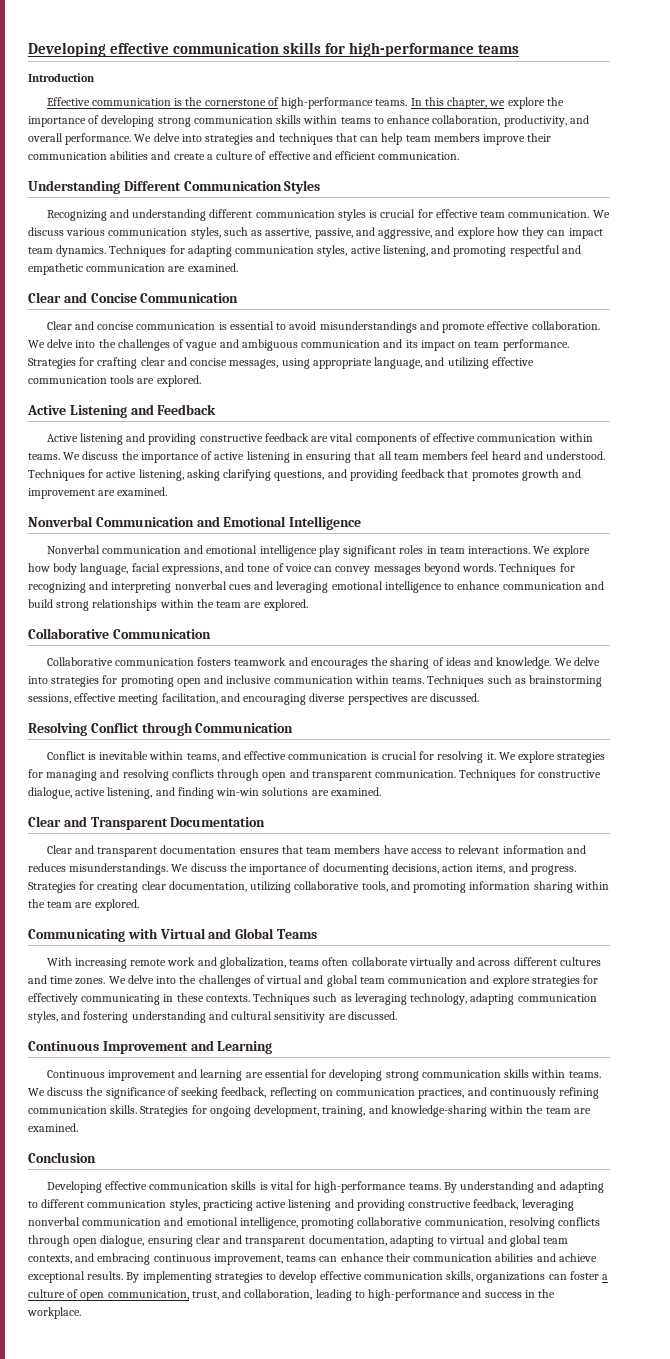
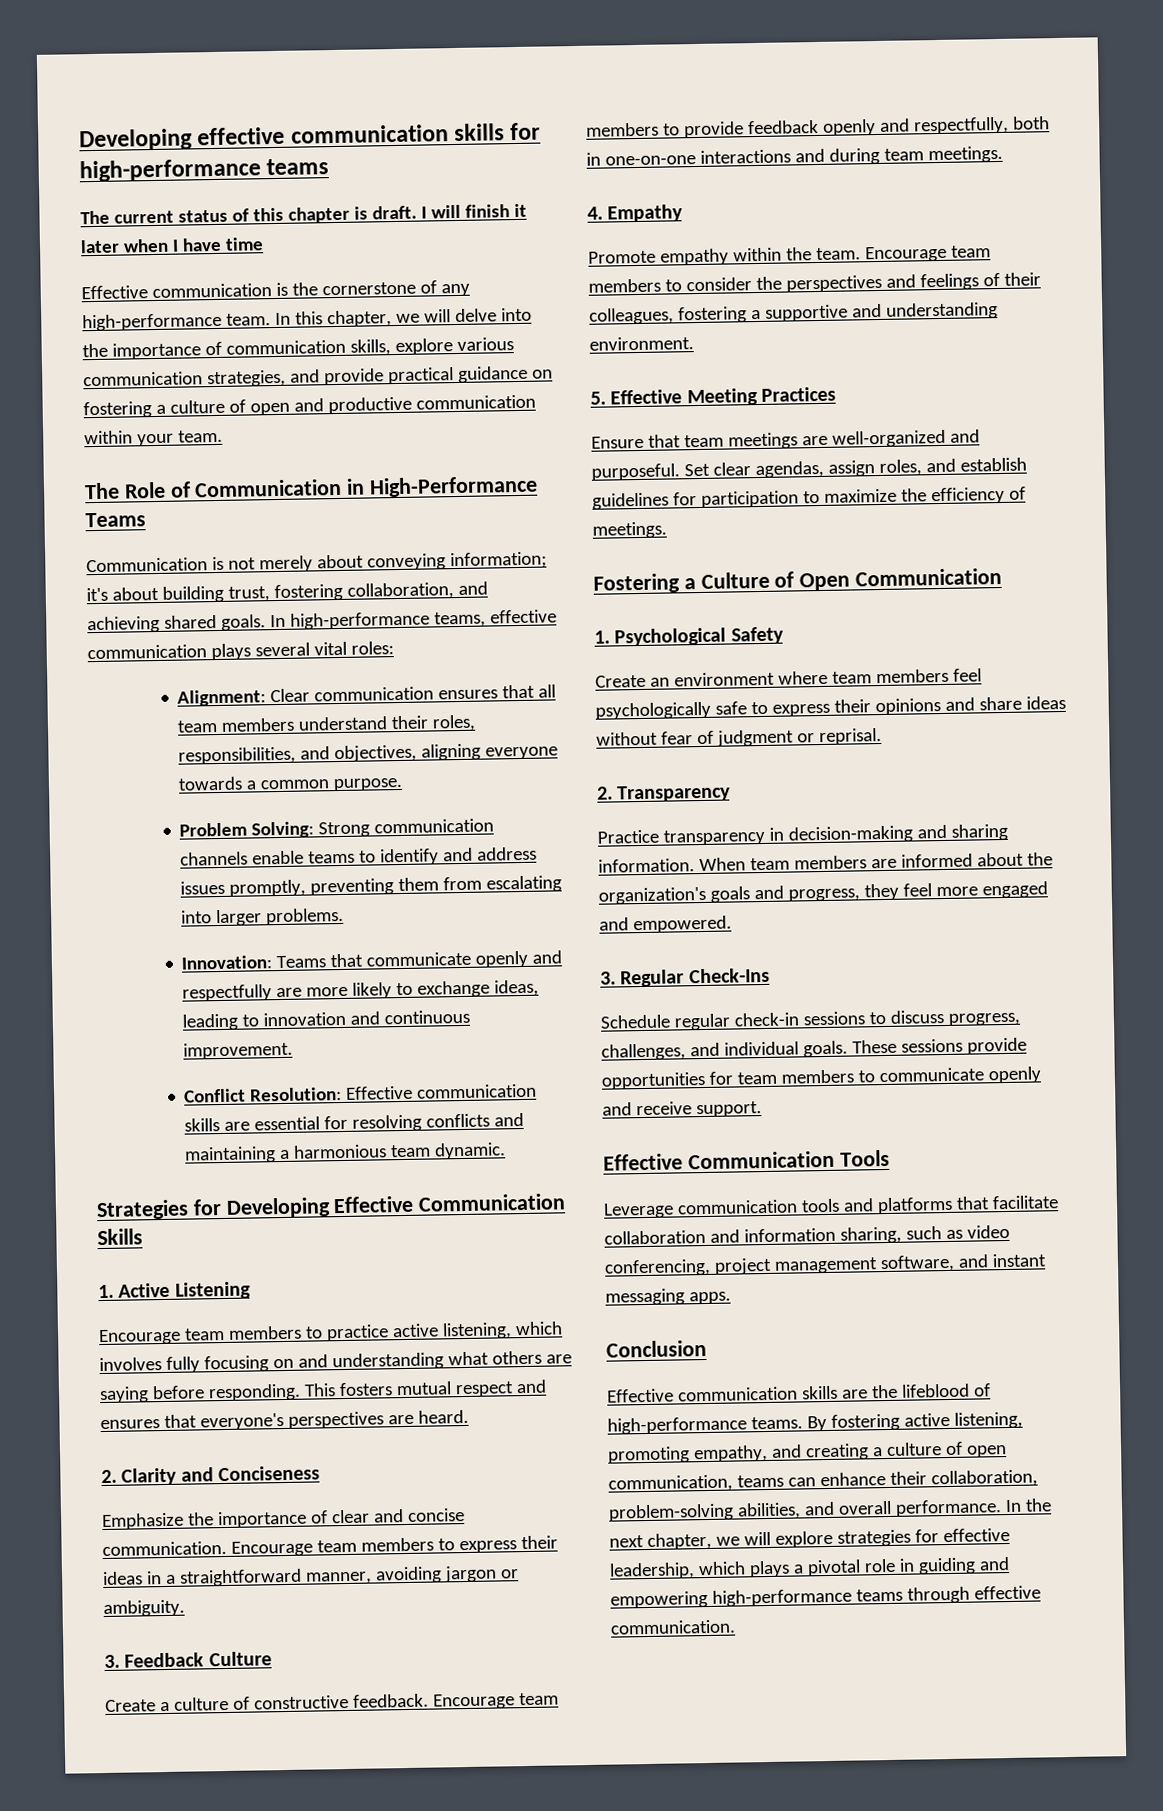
[28,73,95,82] Introduction -> [80,203,527,225] [80,237,264,254] The current status of this chapter is draft. I will finish it later when I have time
[281,97,408,109] high-performance teams. -> [440,283,470,297] [82,312,271,332] any high-performance team.
[507,97,564,109] [28,115,589,127] [28,133,552,145] [28,151,460,160] [28,180,321,194] [46,209,610,221] [28,227,603,239] [28,245,581,257] [28,263,238,275] [28,292,239,303] [46,321,600,333] [28,339,569,351] [28,357,534,369] [28,375,201,387] [27,404,217,418] [46,433,593,445] [28,451,606,463] [28,469,582,481] [28,487,168,499] [28,516,362,530] [46,545,590,557] [28,563,575,575] [28,581,604,593] [28,599,308,611] [28,628,211,639] [46,657,600,669] [28,675,603,687] [28,693,480,705] [28,722,294,736] [46,751,606,763] [28,769,601,781] [28,787,381,799] [28,816,266,830] [46,845,586,857] [28,863,576,875] [28,881,609,893] [28,899,139,911] [28,928,317,942] [46,957,601,969] [28,975,599,987] [28,993,597,1005] [28,1011,397,1023] [28,1040,273,1054] [46,1069,601,1081] [28,1087,600,1099] [28,1105,591,1117] [28,1123,78,1132] [28,1152,96,1163] [46,1181,604,1193] [28,1199,574,1211] [28,1217,601,1229] [28,1235,569,1247] [28,1253,597,1265] [28,1271,599,1283] explore the importance of developing strong communication skills within teams to enhance collaboration, productivity, and overall performance. We delve into strategies and techniques that can help team members improve their communication abilities and create a culture of effective and efficient communication. // Understanding Different Communication Styles // Recognizing and understanding different communication styles is crucial for effective team communication. We discuss various communication styles, such as assertive, passive, and aggressive, and explore how they can impact team dynamics. Techniques for adapting communication styles, active listening, and promoting respectful and empathetic communication are examined. // Clear and Concise Communication // Clear and concise communication is essential to avoid misunderstandings and promote effective collaboration. We delve into the challenges of vague and ambiguous communication and its impact on team performance. Strategies for crafting clear and concise messages, using appropriate language, and utilizing effective communication tools are explored. // Active Listening and Feedback // Active listening and providing constructive feedback are vital components of effective communication within teams. We discuss the importance of active listening in ensuring that all team members feel heard and understood. Techniques for active listening, asking clarifying questions, and providing feedback that promotes growth and improvement are examined. // Nonverbal Communication and Emotional Intelligence // Nonverbal communication and emotional intelligence play significant roles in team interactions. We explore how body language, facial expressions, and tone of voice can convey messages beyond words. Techniques for recognizing and interpreting nonverbal cues and leveraging emotional intelligence to enhance communication and build strong relationships within the team are explored. // Collaborative Communication // Collaborative communication fosters teamwork and encourages the sharing of ideas and knowledge. We delve into strategies for promoting open and inclusive communication within teams. Techniques such as brainstorming sessions, effective meeting facilitation, and encouraging diverse perspectives are discussed. // Resolving Conflict through Communication // Conflict is inevitable within teams, and effective communication is crucial for resolving it. We explore strategies for managing and resolving conflicts through open and transparent communication. Techniques for constructive dialogue, active listening, and finding win-win solutions are examined. // Clear and Transparent Documentation // Clear and transparent documentation ensures that team members have access to relevant information and reduces misunderstandings. We discuss the importance of documenting decisions, action items, and progress. Strategies for creating clear documentation, utilizing collaborative tools, and promoting information sharing within the team are explored. // Communicating with Virtual and Global Teams // With increasing remote work and globalization, teams often collaborate virtually and across different cultures and time zones. We delve into the challenges of virtual and global team communication and explore strategies for effectively communicating in these contexts. Techniques such as leveraging technology, adapting communication styles, and fostering understanding and cultural sensitivity are discussed. // Continuous Improvement and Learning // Continuous improvement and learning are essential for developing strong communication skills within teams. We discuss the significance of seeking feedback, reflecting on communication practices, and continuously refining communication skills. Strategies for ongoing development, training, and knowledge-sharing within the team are examined. // Conclusion // Developing effective communication skills is vital for high-performance teams. By understanding and adapting to different communication styles, practicing active listening and providing constructive feedback, leveraging nonverbal communication and emotional intelligence, promoting collaborative communication, resolving conflicts through open dialogue, ensuring clear and transparent documentation, adapting to virtual and global team contexts, and embracing continuous improvement, teams can enhance their communication abilities and achieve exceptional results. By implementing strategies to develop effective communication skills, organizations can foster -> [423,307,532,323] [82,337,514,360] [83,365,553,388] [83,394,536,419] [84,429,223,447] [84,475,539,500] [85,512,146,528] [86,551,547,573] [86,581,488,603] [87,609,557,634] [87,641,394,661] [177,684,557,707] [177,714,477,733] [178,743,559,765] [178,776,404,792] [179,818,495,839] [180,846,538,866] [180,875,563,897] [181,907,345,927] [181,950,563,970] [182,979,540,1002] [182,1009,471,1031] [183,1041,294,1060] [183,1083,538,1103] [184,1112,525,1132] [184,1142,507,1164] [96,1193,567,1221] [97,1228,143,1246] [98,1281,251,1300] [98,1321,563,1346] [99,1350,572,1373] [99,1379,547,1404] [100,1409,469,1431] [101,1465,321,1486] [102,1508,465,1531] [102,1535,558,1557] [102,1565,519,1587] [103,1599,185,1618] [104,1651,272,1669] [105,1692,559,1713] [586,116,1050,139] [586,145,1003,166] [587,204,684,223] [588,245,991,266] [588,272,1041,293] [589,302,998,325] [589,336,694,351] [590,386,837,407] [591,429,980,450] [591,457,1027,481] [592,486,1026,510] [592,521,667,539] [593,567,1003,594] [594,626,784,647] [595,668,982,688] [595,695,1066,720] [596,728,882,747] [597,784,732,803] [597,823,1008,846] [598,852,1053,873] [598,881,1048,905] [599,915,732,934] [600,967,770,988] [600,1010,1021,1031] [601,1037,1027,1061] [601,1066,1041,1090] [602,1101,762,1118] [603,1149,890,1171] [603,1195,1059,1219] [604,1224,1010,1245] [604,1253,1047,1277] [605,1288,731,1306] [606,1339,707,1358] [607,1383,991,1403] [607,1411,1023,1435] [607,1443,869,1464] will delve into the importance of communication skills, explore various communication strategies, and provide practical guidance on fostering a culture of open and productive communication within your team. // The Role of Communication in High-Performance Teams // Communication is not merely about conveying information; it's about building trust, fostering collaboration, and achieving shared goals. In high-performance teams, effective communication plays several vital roles: // Alignment: Clear communication ensures that all team members understand their roles, responsibilities, and objectives, aligning everyone towards a common purpose. // Problem Solving: Strong communication channels enable teams to identify and address issues promptly, preventing them from escalating into larger problems. // Innovation: Teams that communicate openly and respectfully are more likely to exchange ideas, leading to innovation and continuous improvement. // Conflict Resolution: Effective communication skills are essential for resolving conflicts and maintaining a harmonious team dynamic. // Strategies for Developing Effective Communication Skills // 1. Active Listening // Encourage team members to practice active listening, which involves fully focusing on and understanding what others are saying before responding. This fosters mutual respect and ensures that everyone's perspectives are heard. // 2. Clarity and Conciseness // Emphasize the importance of clear and concise communication. Encourage team members to express their ideas in a straightforward manner, avoiding jargon or ambiguity. // 3. Feedback Culture // Create a culture of constructive feedback. Encourage team members to provide feedback openly and respectfully, both in one-on-one interactions and during team meetings. // 4. Empathy // Promote empathy within the team. Encourage team members to consider the perspectives and feelings of their colleagues, fostering a supportive and understanding environment. // 5. Effective Meeting Practices // Ensure that team meetings are well-organized and purposeful. Set clear agendas, assign roles, and establish guidelines for participation to maximize the efficiency of meetings. // Fostering a Culture of Open Communication // 1. Psychological Safety // Create an environment where team members feel psychologically safe to express their opinions and share ideas without fear of judgment or reprisal. // 2. Transparency // Practice transparency in decision-making and sharing information. When team members are informed about the organization's goals and progress, they feel more engaged and empowered. // 3. Regular Check-Ins // Schedule regular check-in sessions to discuss progress, challenges, and individual goals. These sessions provide opportunities for team members to communicate openly and receive support. // Effective Communication Tools // Leverage communication tools and platforms that facilitate collaboration and information sharing, such as video conferencing, project management software, and instant messaging apps. // Conclusion // Effective communication skills are the lifeblood of high-performance teams. By fostering active listening, promoting empathy, and creating
[191,1289,556,1301] [27,1307,81,1319] trust, and collaboration, leading to high-performance and success in the workplace. -> [736,1469,1038,1488] [608,1498,1052,1522] [609,1527,1010,1551] [609,1557,1010,1580] [610,1585,1041,1609] [610,1619,736,1635] teams can enhance their collaboration, problem-solving abilities, and overall performance. In the next chapter, we will explore strategies for effective leadership, which plays a pivotal role in guiding and empowering high-performance teams through effective communication.

